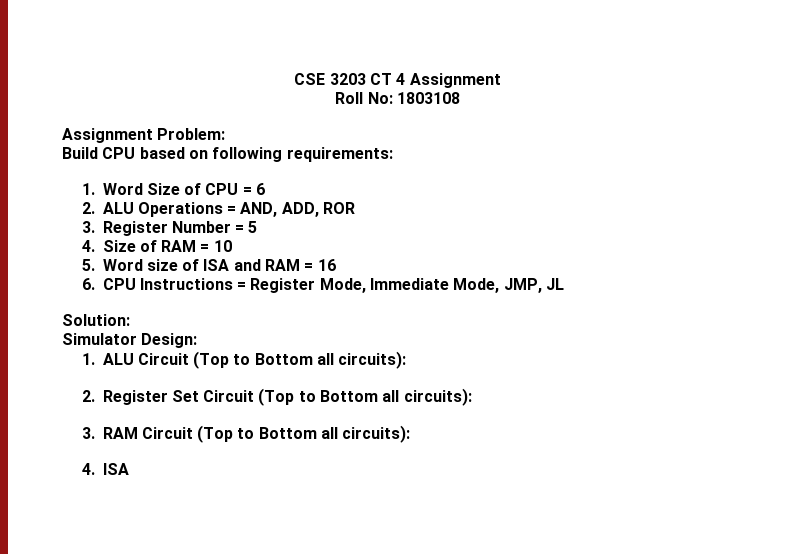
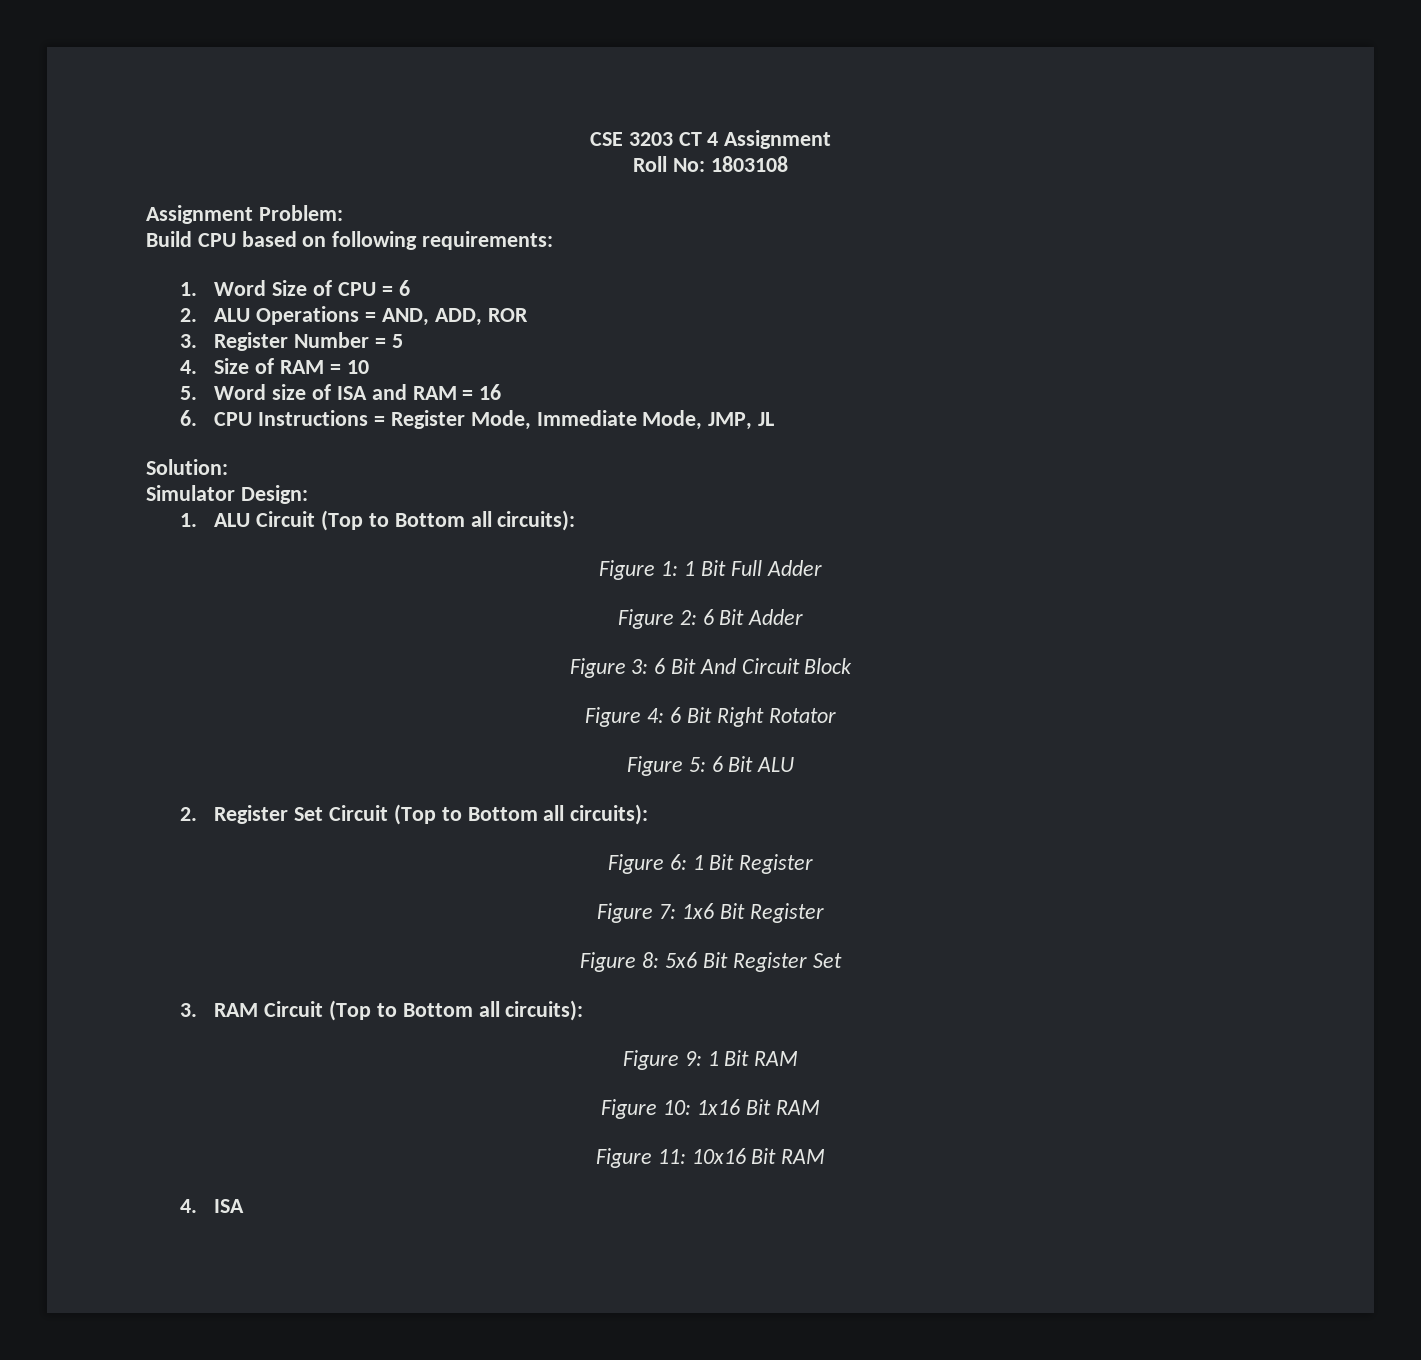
(407, 360) none -> [599,560,822,580] [617,609,804,629] [569,658,853,678] [585,707,836,727] [626,756,795,776] // Figure 1: 1 Bit Full Adder // Figure 2: 6 Bit Adder // Figure 3: 6 Bit And Circuit Block // Figure 4: 6 Bit Right Rotator // Figure 5: 6 Bit ALU
(472, 397) none -> [607,854,814,874] [597,903,824,923] [580,952,842,972] // Figure 6: 1 Bit Register // Figure 7: 1x6 Bit Register // Figure 8: 5x6 Bit Register Set
(411, 434) none -> [622,1050,799,1070] [601,1099,820,1119] [595,1148,826,1168] // Figure 9: 1 Bit RAM // Figure 10: 1x16 Bit RAM // Figure 11: 10x16 Bit RAM

